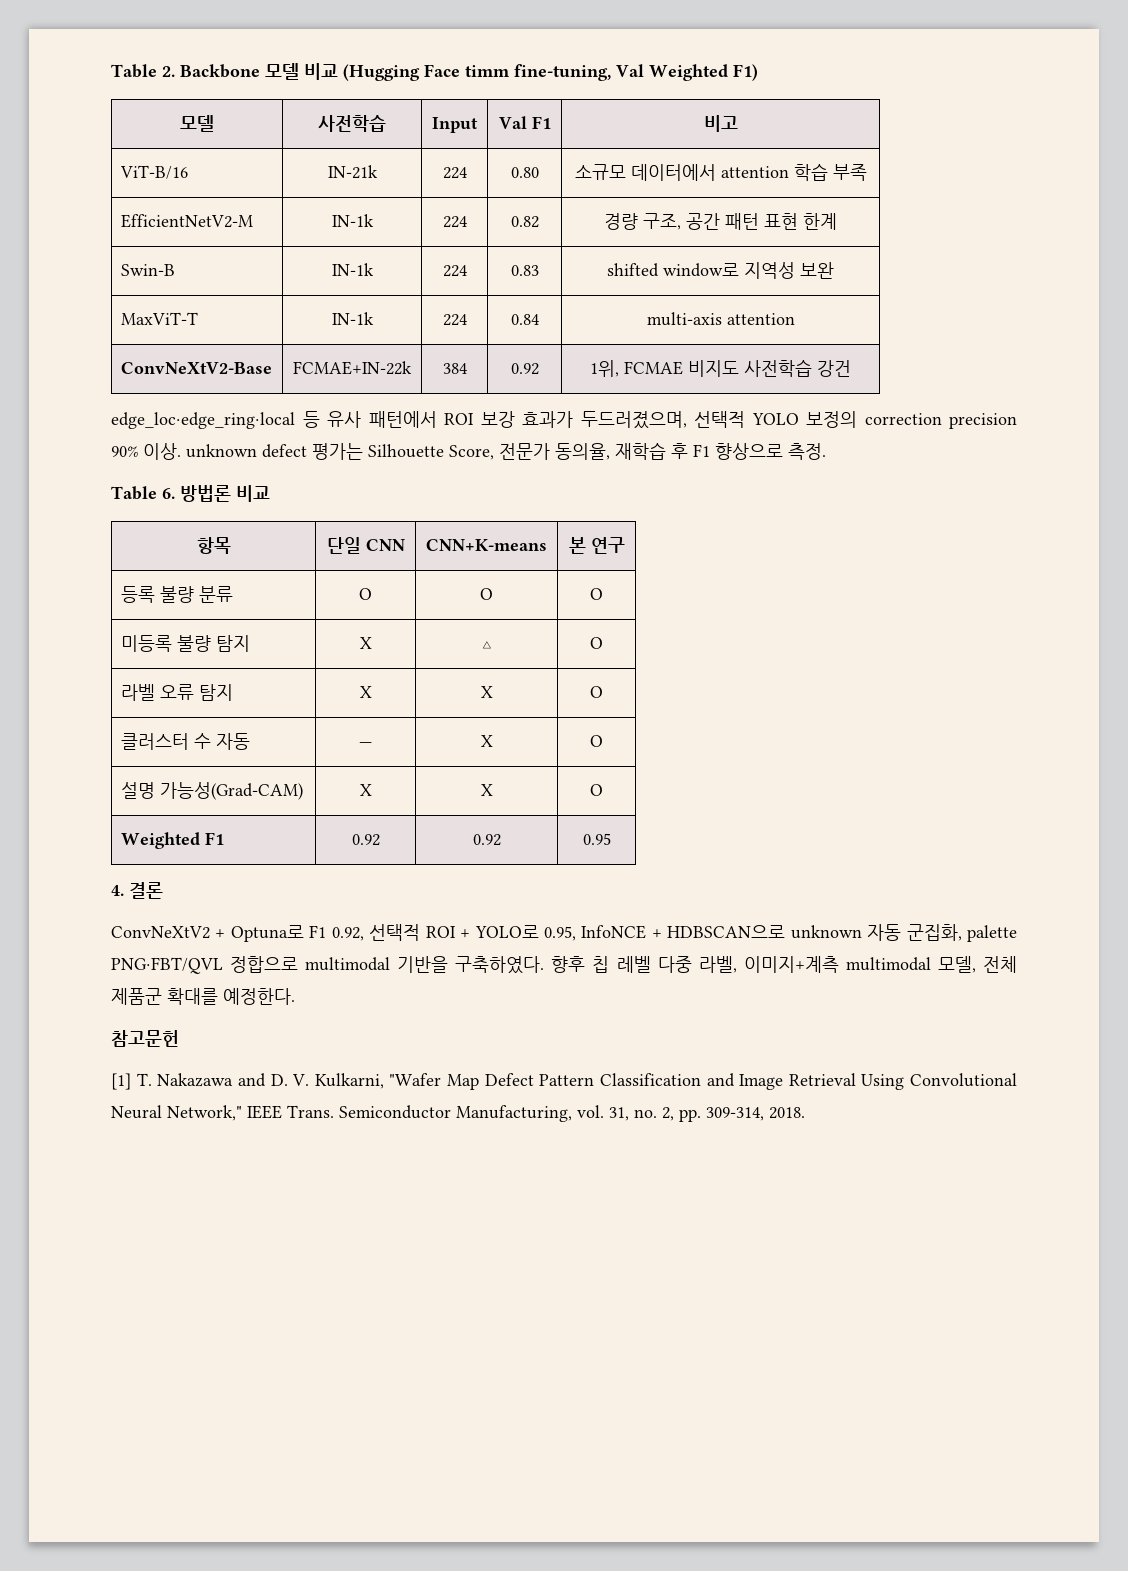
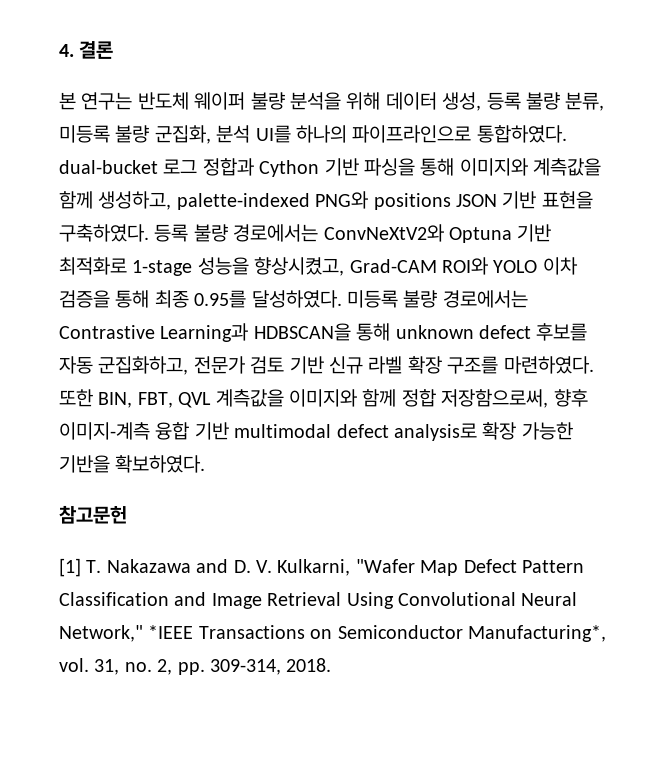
[111,63,758,81] [180,115,214,132] [318,115,386,132] [432,117,478,133] [498,116,551,129] [703,115,738,132] [119,165,188,179] [327,165,378,179] [442,167,467,179] [510,167,539,178] [574,163,867,181] [120,214,253,228] [331,214,374,227] [442,216,467,228] [510,216,539,228] [604,213,837,230] [120,264,175,276] [331,263,374,276] [442,265,467,277] [510,265,539,276] [607,262,834,279] [120,312,198,325] [331,312,374,325] [442,314,467,326] [510,314,539,325] [646,312,795,326] [120,362,272,374] [293,361,412,375] [442,363,467,374] [510,363,539,375] [590,359,851,377] [111,411,1017,429] [111,442,826,460] [111,485,270,502] [196,537,231,554] [326,537,405,554] [426,539,547,551] [568,537,625,554] [120,586,233,603] [359,588,372,600] [480,588,493,600] [590,588,603,600] [120,635,250,652] [359,637,372,649] [481,641,492,649] [590,637,603,649] [120,684,233,701] [359,686,372,698] [480,686,493,698] [590,686,603,698] [120,733,250,750] [359,742,372,747] [480,735,493,747] [590,735,603,747] [120,782,303,800] [359,784,372,796] [480,784,493,796] [590,784,603,796] [120,832,224,849] [351,834,380,846] [472,834,501,846] [582,833,611,845] [111,882,163,899] [111,924,1017,942] [111,956,1018,974] [111,988,295,1005] Table 2. Backbone 모델 비교 (Hugging Face timm fine-tuning, Val Weighted F1) // 모델 | 사전학습 | Input | Val F1 | 비고 // ViT-B/16 | IN-21k | 224 | 0.80 | 소규모 데이터에서 attention 학습 부족 // EfficientNetV2-M | IN-1k | 224 | 0.82 | 경량 구조, 공간 패턴 표현 한계 // Swin-B | IN-1k | 224 | 0.83 | shifted window로 지역성 보완 // MaxViT-T | IN-1k | 224 | 0.84 | multi-axis attention // ConvNeXtV2-Base | FCMAE+IN-22k | 384 | 0.92 | 1위, FCMAE 비지도 사전학습 강건 // edge_loc·edge_ring·local 등 유사 패턴에서 ROI 보강 효과가 두드러졌으며, 선택적 YOLO 보정의 correction precision 90% 이상. unknown defect 평가는 Silhouette Score, 전문가 동의율, 재학습 후 F1 향상으로 측정. // Table 6. 방법론 비교 // 항목 | 단일 CNN | CNN+K-means | 본 연구 // 등록 불량 분류 | O | O | O // 미등록 불량 탐지 | X | △ | O // 라벨 오류 탐지 | X | X | O // 클러스터 수 자동 | — | X | O // 설명 가능성(Grad-CAM) | X | X | O // Weighted F1 | 0.92 | 0.92 | 0.95 // 4. 결론 // ConvNeXtV2 + Optuna로 F1 0.92, 선택적 ROI + YOLO로 0.95, InfoNCE + HDBSCAN으로 unknown 자동 군집화, palette PNG·FBT/QVL 정합으로 multimodal 기반을 구축하였다. 향후 칩 레벨 다중 라벨, 이미지+계측 multimodal 모델, 전체 제품군 확대를 예정한다. -> [59,41,114,59] [59,92,605,111] [59,125,567,144] [59,158,602,177] [59,191,593,210] [59,224,552,243] [59,257,578,276] [59,290,528,308] [59,323,588,342] [59,356,594,375] [59,389,588,408] [59,422,573,441] [59,455,206,473] 4. 결론 // 본 연구는 반도체 웨이퍼 불량 분석을 위해 데이터 생성, 등록 불량 분류, 미등록 불량 군집화, 분석 UI를 하나의 파이프라인으로 통합하였다. dual-bucket 로그 정합과 Cython 기반 파싱을 통해 이미지와 계측값을 함께 생성하고, palette-indexed PNG와 positions JSON 기반 표현을 구축하였다. 등록 불량 경로에서는 ConvNeXtV2와 Optuna 기반 최적화로 1-stage 성능을 향상시켰고, Grad-CAM ROI와 YOLO 이차 검증을 통해 최종 0.95를 달성하였다. 미등록 불량 경로에서는 Contrastive Learning과 HDBSCAN을 통해 unknown defect 후보를 자동 군집화하고, 전문가 검토 기반 신규 라벨 확장 구조를 마련하였다. 또한 BIN, FBT, QVL 계측값을 이미지와 함께 정합 저장함으로써, 향후 이미지-계측 융합 기반 multimodal defect analysis로 확장 가능한 기반을 확보하였다.
[247,1105,572,1122] IEEE Trans. Semiconductor Manufacturing, -> [148,625,606,642] *IEEE Transactions on Semiconductor Manufacturing*,

